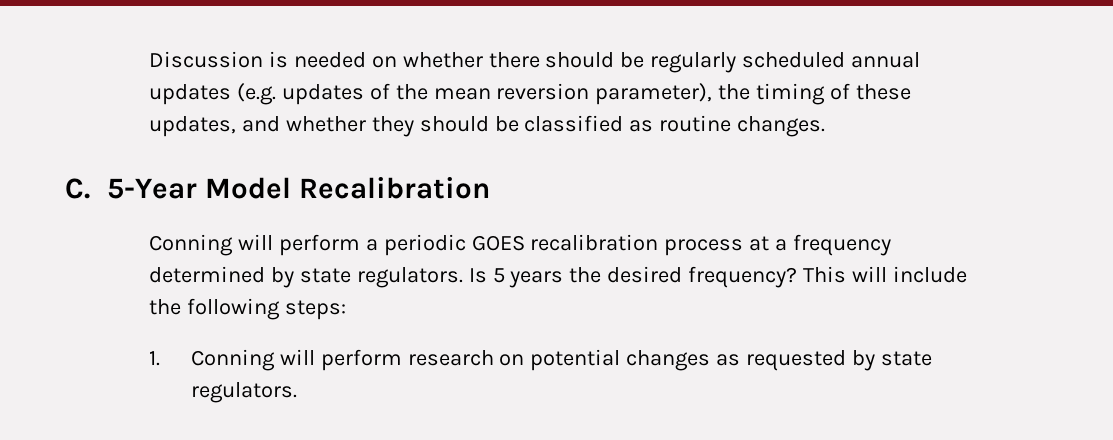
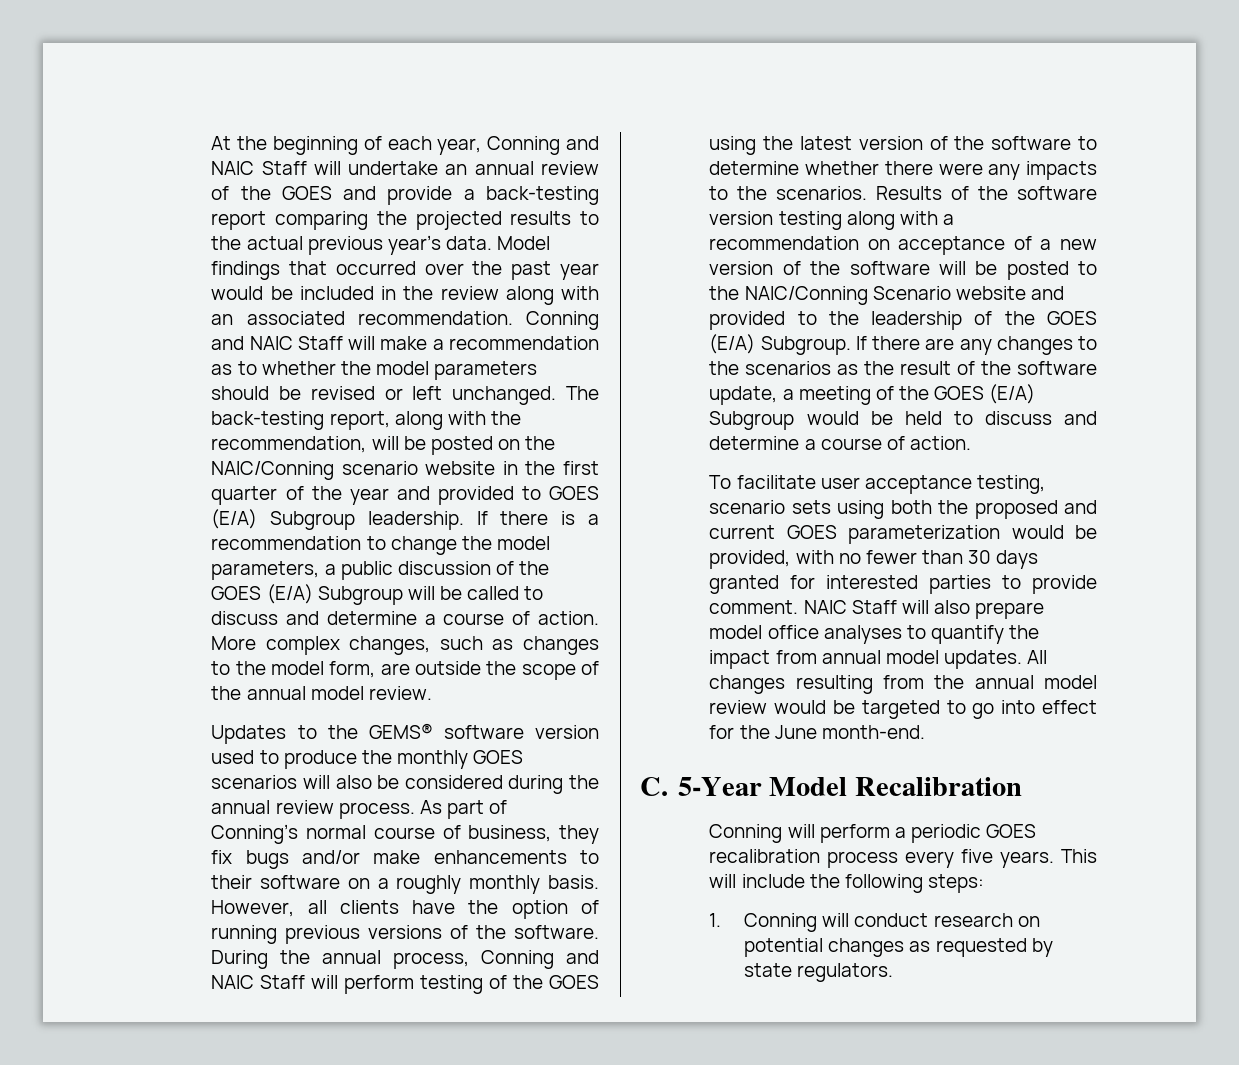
[148,51,921,73] [148,83,912,105] [148,115,826,137] Discussion is needed on whether there should be regularly scheduled annual updates (e.g. updates of the mean reversion parameter), the timing of these updates, and whether they should be classified as routine changes. -> [211,136,599,155] [211,161,599,175] [211,186,599,205] [211,211,599,230] [211,235,551,255] [211,261,599,280] [211,286,599,305] [211,311,599,330] [211,336,599,350] [211,361,538,380] [211,386,599,405] [211,411,521,430] [211,436,556,455] [211,461,599,480] [211,486,599,505] [211,509,599,530] [211,536,550,555] [211,561,550,580] [211,584,544,605] [211,611,599,625] [211,636,599,655] [211,661,599,680] [211,686,432,700] [211,723,599,744] [211,750,524,769] [211,775,599,794] [211,800,508,819] [211,824,599,844] [211,850,599,869] [211,875,599,894] [211,900,599,919] [211,925,599,944] [211,950,599,969] [211,975,599,994] [709,136,1097,155] [709,161,1097,180] [709,186,1097,200] [709,211,954,230] [709,236,1097,255] [709,261,1097,280] [709,286,1064,305] [709,311,1097,330] [709,334,1097,355] [709,361,1097,375] [709,384,1036,405] [709,411,1097,430] [709,436,971,450] [709,475,1045,494] [709,500,1097,519] [709,525,1097,544] [709,550,1039,569] [709,575,1097,594] [709,600,1045,619] [709,625,1040,644] [709,650,1048,669] [709,675,1097,694] [709,700,1097,719] [709,725,925,739] At the beginning of each year, Conning and NAIC Staff will undertake an annual review of the GOES and provide a back-testing report comparing the projected results to the actual previous year’s data. Model findings that occurred over the past year would be included in the review along with an associated recommendation. Conning and NAIC Staff will make a recommendation as to whether the model parameters should be revised or left unchanged. The back-testing report, along with the recommendation, will be posted on the NAIC/Conning scenario website in the first quarter of the year and provided to GOES (E/A) Subgroup leadership. If there is a recommendation to change the model parameters, a public discussion of the GOES (E/A) Subgroup will be called to discuss and determine a course of action. More complex changes, such as changes to the model form, are outside the scope of the annual model review. // Updates to the GEMS® software version used to produce the monthly GOES scenarios will also be considered during the annual review process. As part of Conning’s normal course of business, they fix bugs and/or make enhancements to their software on a roughly monthly basis. However, all clients have the option of running previous versions of the software. During the annual process, Conning and NAIC Staff will perform testing of the GOES using the latest version of the software to determine whether there were any impacts to the scenarios. Results of the software version testing along with a recommendation on acceptance of a new version of the software will be posted to the NAIC/Conning Scenario website and provided to the leadership of the GOES (E/A) Subgroup. If there are any changes to the scenarios as the result of the software update, a meeting of the GOES (E/A) Subgroup would be held to discuss and determine a course of action. // To facilitate user acceptance testing, scenario sets using both the proposed and current GOES parameterization would be provided, with no fewer than 30 days granted for interested parties to provide comment. NAIC Staff will also prepare model office analyses to quantify the impact from annual model updates. All changes resulting from the annual model review would be targeted to go into effect for the June month-end.
[749,234,892,256] [148,266,798,288] at a frequency determined by state regulators. Is 5 years the desired frequency? -> [905,849,1055,868] every five years.
[320,349,402,371] perform -> [854,913,929,927] conduct

